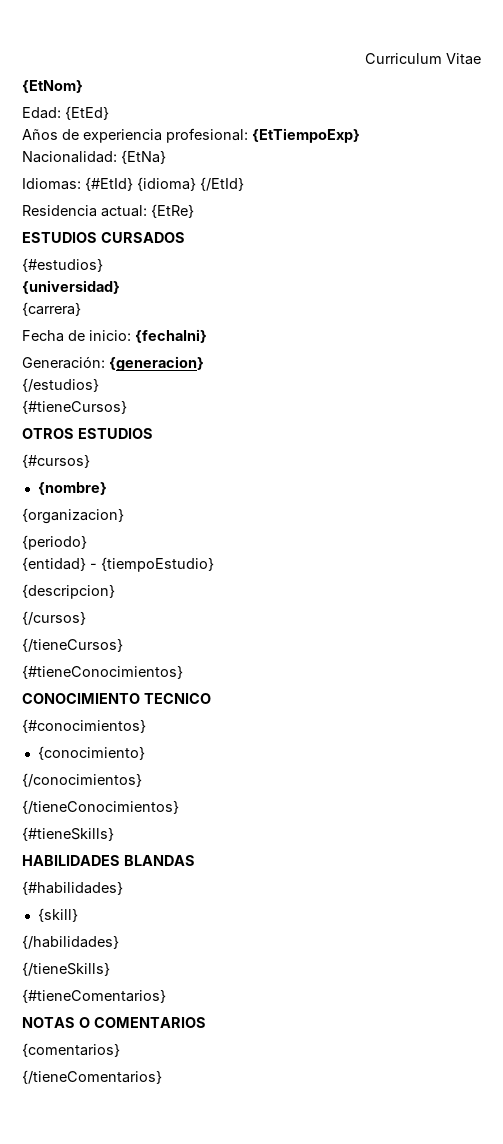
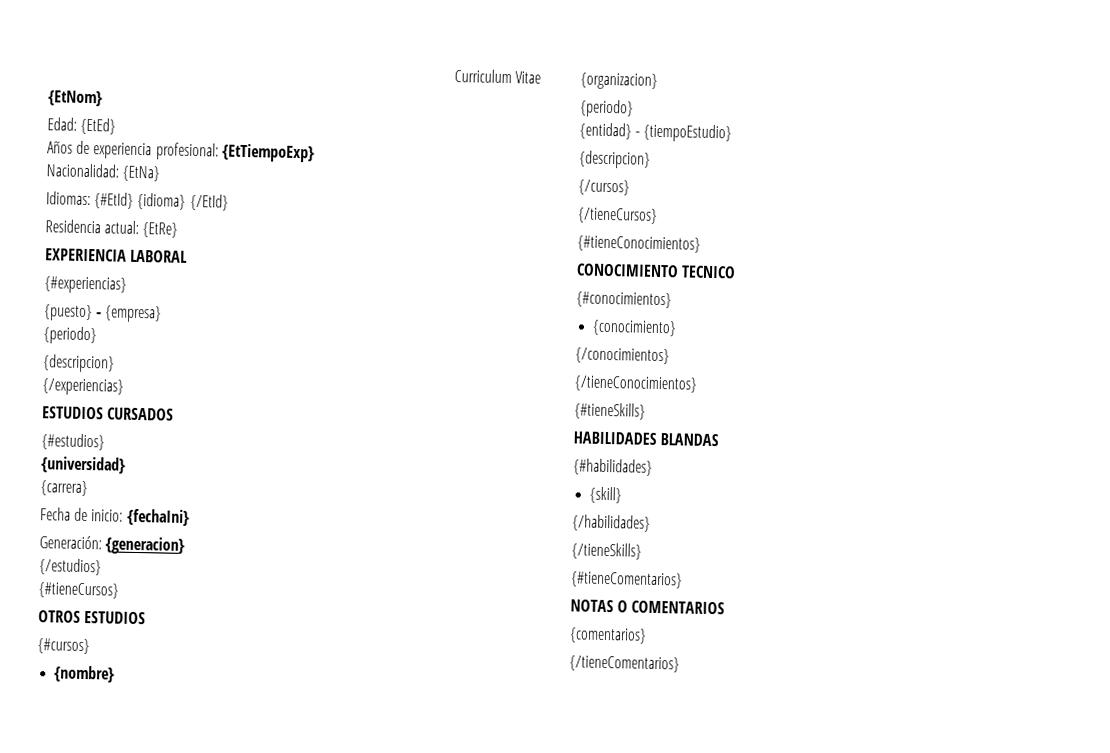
(194, 211) none -> [45,248,189,263] [44,276,127,294] [43,304,163,323] [43,326,97,345] [43,354,115,373] [42,378,124,396] // EXPERIENCIA LABORAL // {#experiencias} // {puesto} - {empresa} // {periodo} // {descripcion} // {/experiencias}

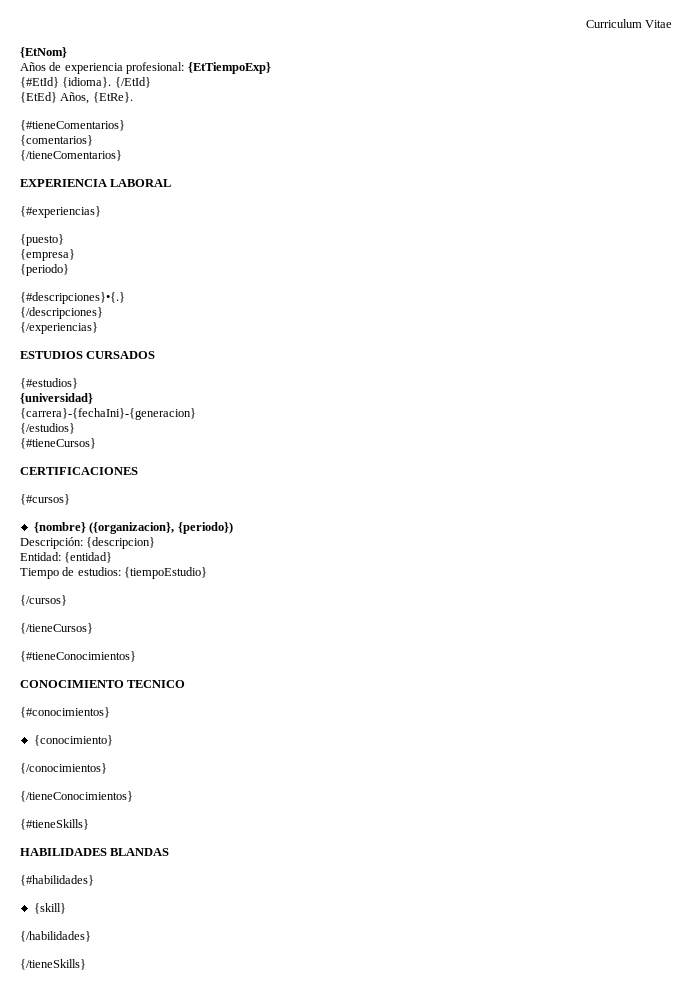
[47,117,117,135] // Edad: {EtEd} -> (67, 52) none
[46,163,161,182] [46,191,229,211] [45,219,179,238] Nacionalidad: {EtNa} // Idiomas: {#EtId} {idioma} {/EtId} // Residencia actual: {EtRe} -> [20,77,151,88] [20,92,133,104] [20,120,125,131] [20,135,93,146] [20,150,122,161] {#EtId} {idioma}. {/EtId} // {EtEd} Años, {EtRe}. // {#tieneComentarios} // {comentarios} // {/tieneComentarios}
[96,312,103,318] - -> (64, 240) //
[43,354,115,373] {descripcion} -> [20,292,125,304] [20,307,103,319] {#descripciones}•{.} // {/descripciones}
[40,480,88,497] [40,507,190,527] [39,535,186,555] {carrera} // Fecha de inicio: {fechaIni} // Generación: {generacion} -> [20,408,196,420] {carrera}-{fechaIni}-{generacion}
[38,610,147,625] OTROS ESTUDIOS -> [20,467,138,475] CERTIFICACIONES
[580,72,658,90] [579,99,634,118] [579,122,641,140] // {organizacion} // {periodo} // {entidad} - -> [89,522,233,534] [20,537,156,549] [20,552,113,563] [20,567,121,579] ({organizacion}, {periodo}) // Descripción: {descripcion} // Entidad: {entidad} // Tiempo de estudios:
[579,150,651,169] // {descripcion} -> (208, 573) none
[570,571,683,589] [570,599,726,615] [569,627,647,644] [569,655,680,673] // {#tieneComentarios} // NOTAS O COMENTARIOS // {comentarios} // {/tieneComentarios} -> (86, 964) none

